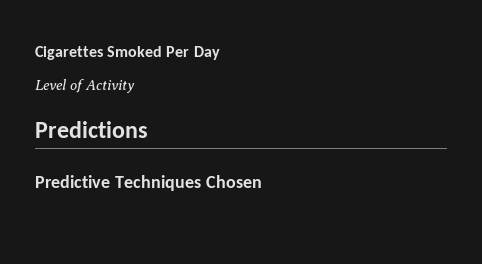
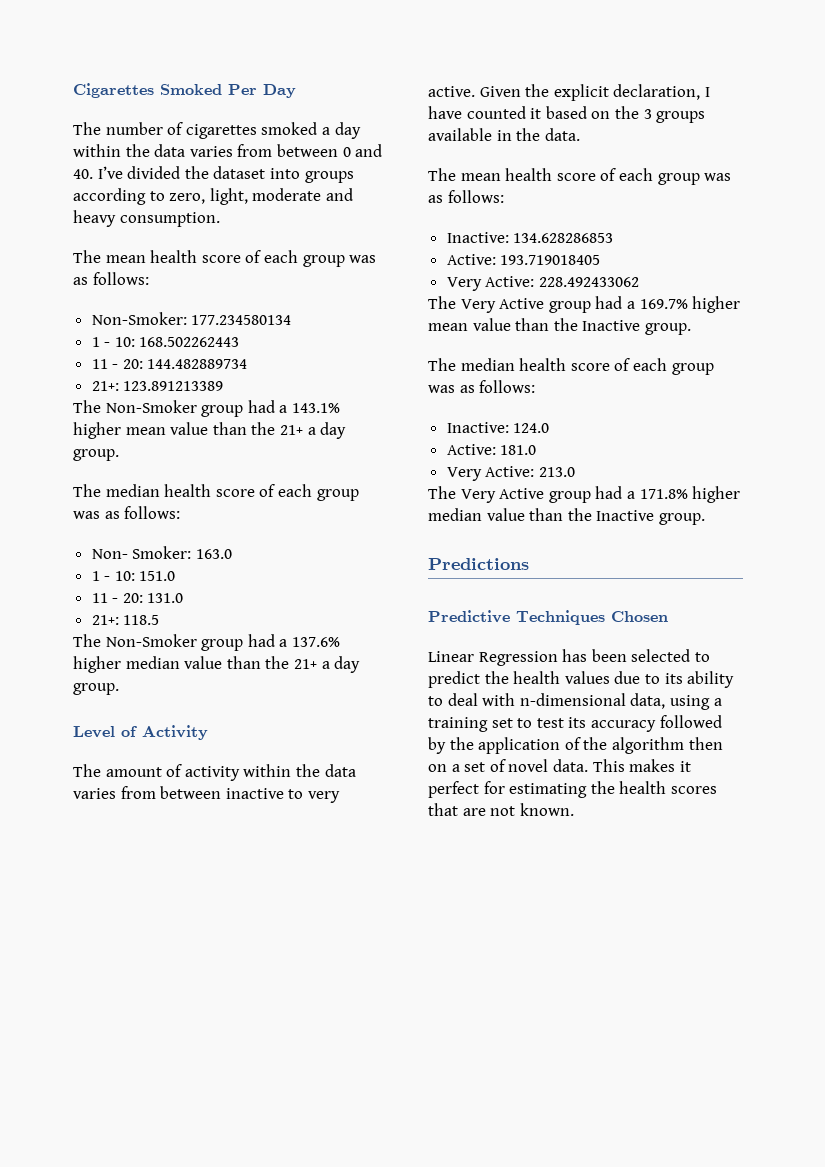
[35,79,135,93] [35,121,148,138] [35,175,262,191] Level of Activity // Predictions // Predictive Techniques Chosen -> [73,122,361,139] [73,144,383,157] [73,166,354,183] [73,188,353,205] [73,210,220,227] [73,250,377,267] [73,272,149,285] [91,312,292,325] [91,337,240,347] [91,359,248,369] [91,381,224,391] [73,400,340,417] [73,422,347,439] [73,449,119,461] [73,484,359,501] [73,506,181,519] [91,546,232,559] [91,571,176,581] [91,593,184,603] [91,615,160,625] [73,634,340,651] [73,656,361,673] [73,683,119,695] [73,725,208,740] [73,764,356,781] [73,786,340,803] [428,84,710,101] [428,106,706,123] [428,128,580,141] [428,168,732,185] [428,190,504,203] [446,232,614,243] [446,254,601,265] [446,276,639,291] [428,296,741,313] [428,318,691,335] [428,358,714,375] [428,380,536,393] [446,422,550,433] [446,444,537,455] [446,466,575,481] [428,486,741,503] [428,508,705,525] [428,558,529,570] [428,610,668,625] [428,649,710,666] [428,671,735,688] [428,693,722,710] [428,715,722,732] [428,737,723,754] [428,759,691,772] [428,781,717,798] [428,803,574,816] The number of cigarettes smoked a day within the data varies from between 0 and 40. I’ve divided the dataset into groups according to zero, light, moderate and heavy consumption. // The mean health score of each group was as follows: // Non-Smoker: 177.234580134 // 1 - 10: 168.502262443 // 11 - 20: 144.482889734 // 21+: 123.891213389 // The Non-Smoker group had a 143.1% higher mean value than the 21+ a day group. // The median health score of each group was as follows: // Non- Smoker: 163.0 // 1 - 10: 151.0 // 11 - 20: 131.0 // 21+: 118.5 // The Non-Smoker group had a 137.6% higher median value than the 21+ a day group. // Level of Activity // The amount of activity within the data varies from between inactive to very active. Given the explicit declaration, I have counted it based on the 3 groups available in the data. // The mean health score of each group was as follows: // Inactive: 134.628286853 // Active: 193.719018405 // Very Active: 228.492433062 // The Very Active group had a 169.7% higher mean value than the Inactive group. // The median health score of each group was as follows: // Inactive: 124.0 // Active: 181.0 // Very Active: 213.0 // The Very Active group had a 171.8% higher median value than the Inactive group. // Predictions // Predictive Techniques Chosen // Linear Regression has been selected to predict the health values due to its ability to deal with n-dimensional data, using a training set to test its accuracy followed by the application of the algorithm then on a set of novel data. This makes it perfect for estimating the health scores that are not known.

